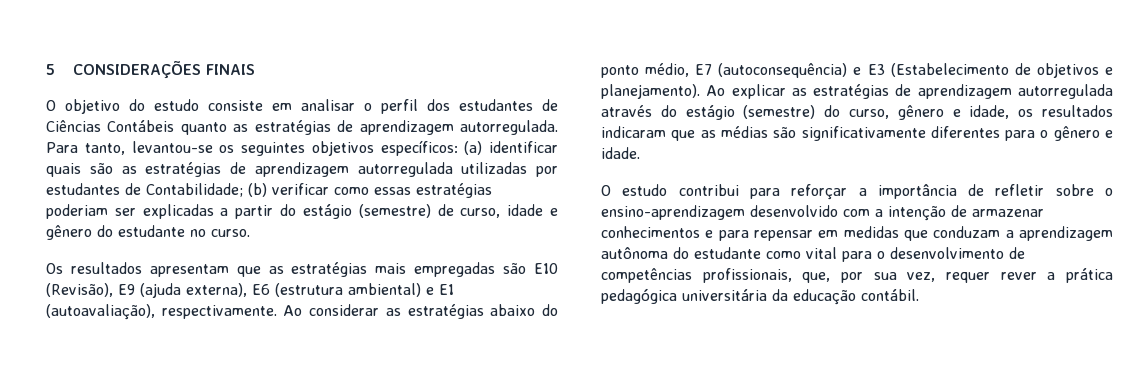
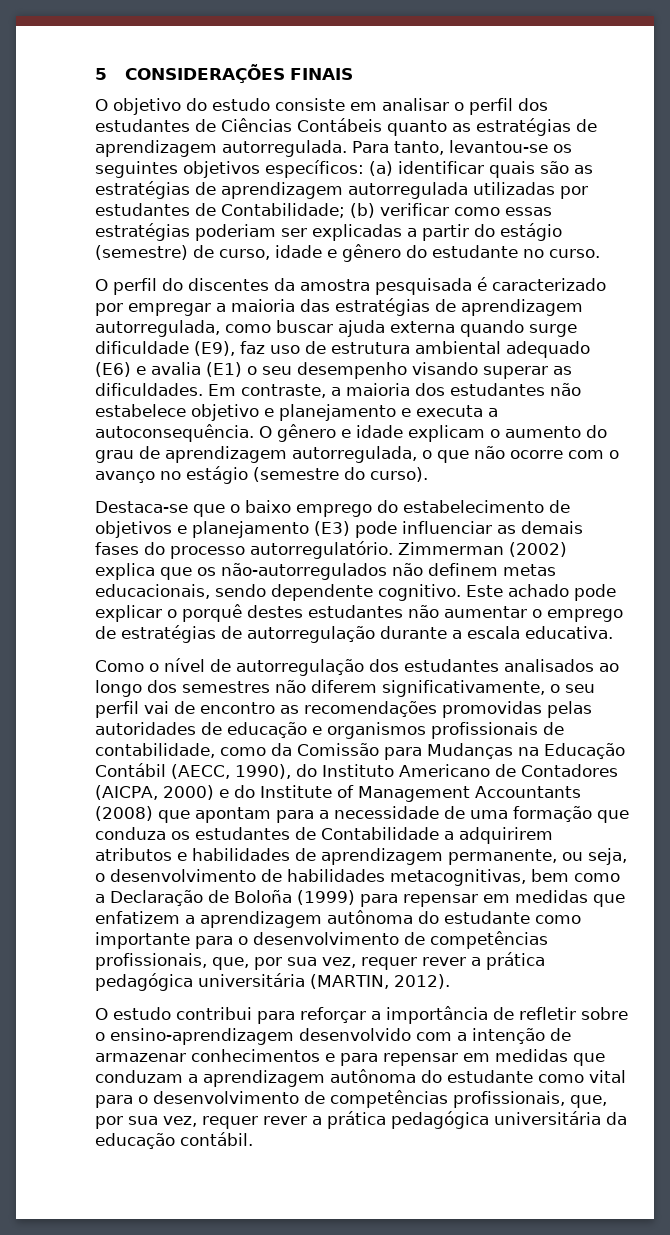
[46,262,559,277] [46,283,454,298] [46,304,558,320] [601,63,1113,78] [601,84,1113,99] [601,105,1113,120] [601,126,1113,141] [601,147,640,159] Os resultados apresentam que as estratégias mais empregadas são E10 (Revisão), E9 (ajuda externa), E6 (estrutura ambiental) e E1 (autoavaliação), respectivamente. Ao considerar as estratégias abaixo do ponto médio, E7 (autoconsequência) e E3 (Estabelecimento de objetivos e planejamento). Ao explicar as estratégias de aprendizagem autorregulada através do estágio (semestre) do curso, gênero e idade, os resultados indicaram que as médias são significativamente diferentes para o gênero e idade. -> [95,277,606,295] [95,298,583,316] [95,320,577,337] [95,341,590,358] [95,362,572,379] [95,383,581,398] [95,404,498,421] [95,424,607,442] [95,446,619,463] [95,466,428,484] [95,500,570,517] [95,521,583,538] [95,541,567,559] [95,563,556,580] [95,584,616,601] [95,604,623,622] [95,625,613,643] [95,658,619,676] [95,680,595,697] [95,701,592,718] [95,722,564,739] [95,743,625,760] [95,763,618,779] [95,785,581,802] [95,806,629,823] [95,827,553,844] [95,848,627,865] [95,869,620,886] [95,890,625,907] [95,910,581,928] [95,931,548,949] [95,952,545,970] [95,973,450,991] O perfil do discentes da amostra pesquisada é caracterizado por empregar a maioria das estratégias de aprendizagem autorregulada, como buscar ajuda externa quando surge dificuldade (E9), faz uso de estrutura ambiental adequado (E6) e avalia (E1) o seu desempenho visando superar as dificuldades. Em contraste, a maioria dos estudantes não estabelece objetivo e planejamento e executa a autoconsequência. O gênero e idade explicam o aumento do grau de aprendizagem autorregulada, o que não ocorre com o avanço no estágio (semestre do curso). // Destaca-se que o baixo emprego do estabelecimento de objetivos e planejamento (E3) pode influenciar as demais fases do processo autorregulatório. Zimmerman (2002) explica que os não-autorregulados não definem metas educacionais, sendo dependente cognitivo. Este achado pode explicar o porquê destes estudantes não aumentar o emprego de estratégias de autorregulação durante a escala educativa. // Como o nível de autorregulação dos estudantes analisados ao longo dos semestres não diferem significativamente, o seu perfil vai de encontro as recomendações promovidas pelas autoridades de educação e organismos profissionais de contabilidade, como da Comissão para Mudanças na Educação Contábil (AECC, 1990), do Instituto Americano de Contadores (AICPA, 2000) e do Institute of Management Accountants (2008) que apontam para a necessidade de uma formação que conduza os estudantes de Contabilidade a adquirirem atributos e habilidades de aprendizagem permanente, ou seja, o desenvolvimento de habilidades metacognitivas, bem como a Declaração de Boloña (1999) para repensar em medidas que enfatizem a aprendizagem autônoma do estudante como importante para o desenvolvimento de competências profissionais, que, por sua vez, requer rever a prática pedagógica universitária (MARTIN, 2012).

